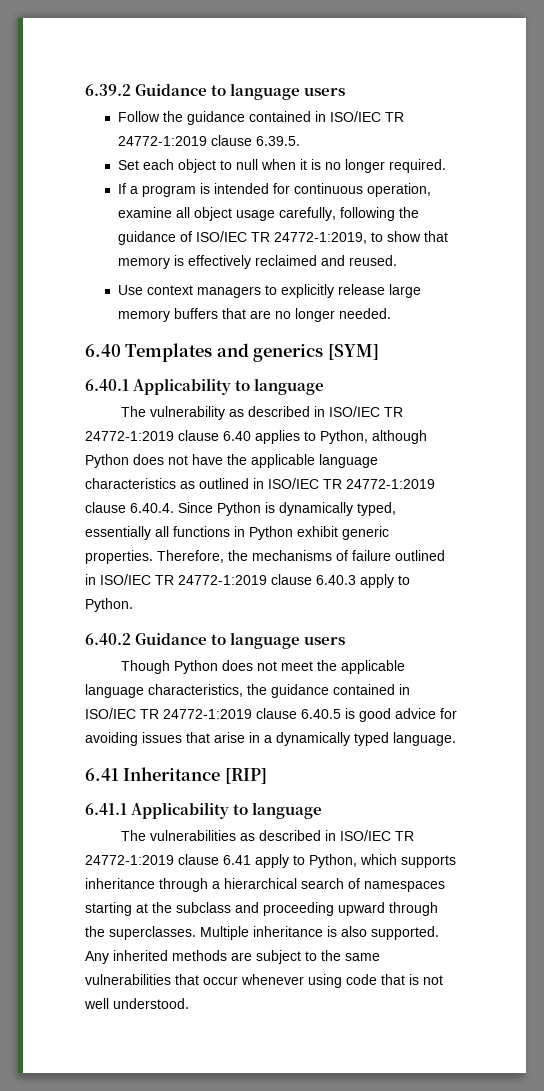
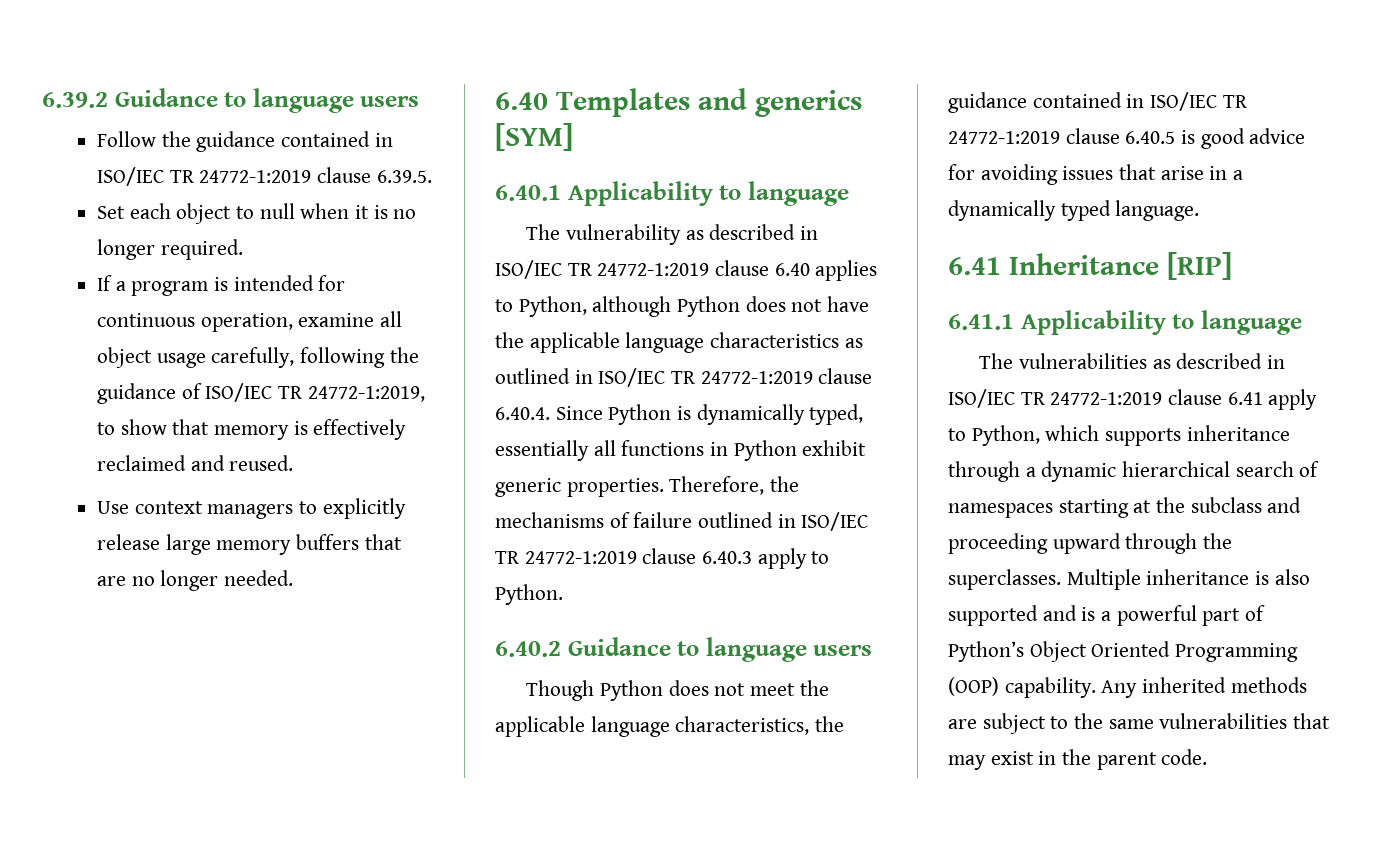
(220, 885) none -> [1041,461,1117,482] dynamic
[371,926,439,940] supported. -> [948,605,1266,626] [948,641,1299,662] [948,677,1096,698] supported and is a powerful part of Python’s Object Oriented Programming (OOP) capability.
[203,974,443,988] [84,998,189,1009] occur whenever using code that is not well understood. -> [948,749,1208,770] may exist in the parent code.

